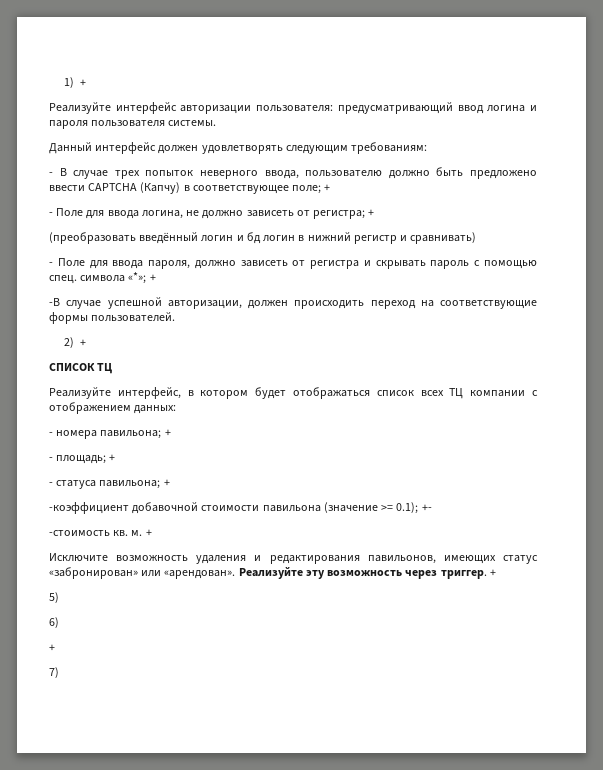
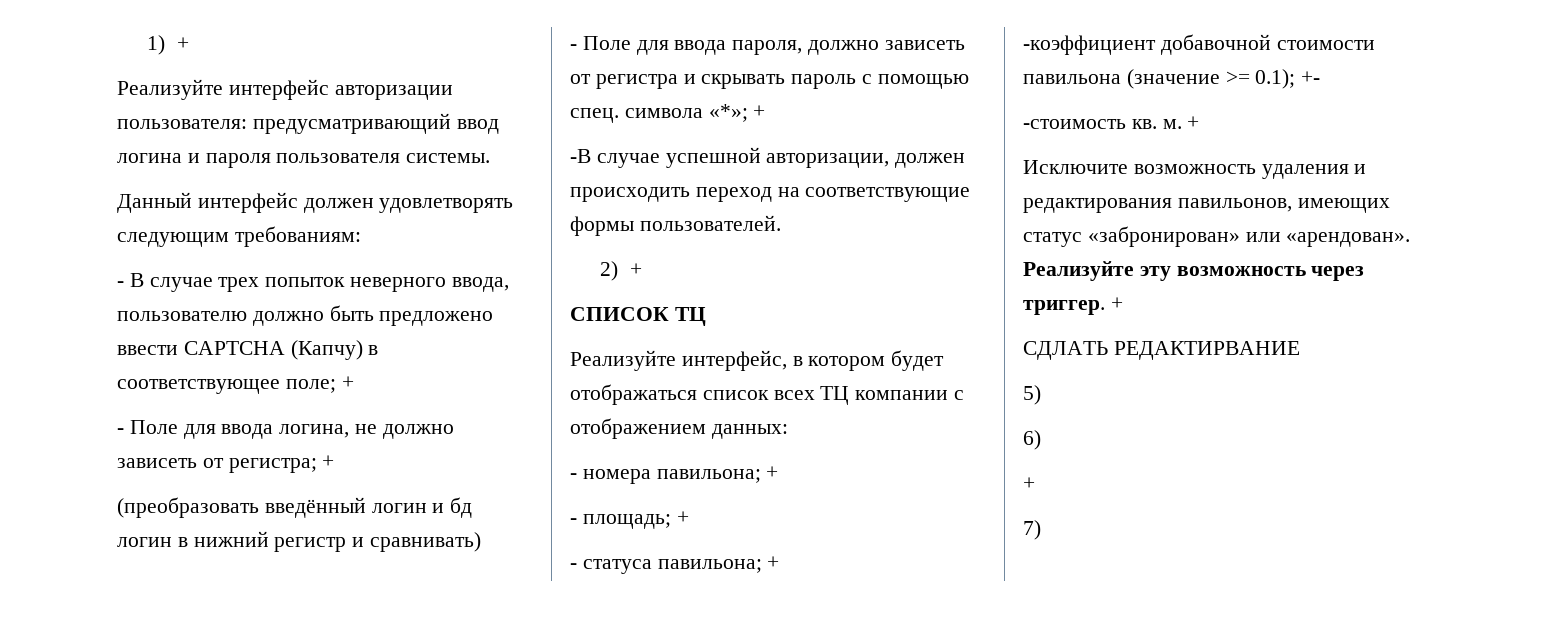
(496, 572) none -> [1023,341,1300,360] // СДЛАТЬ РЕДАКТИРВАНИЕ

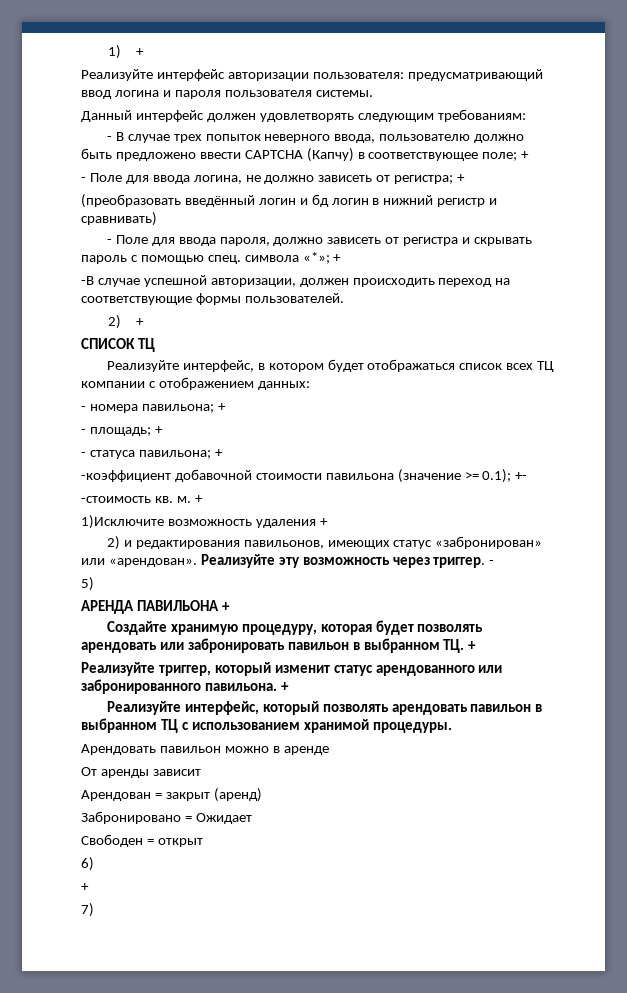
[1023,160,1128,174] Исключите -> [81,515,164,529] 1)Исключите
(1349, 171) none -> [319,518,328,526] [106,536,120,550] + // 2)
[1110,297,1123,310] [1023,341,1300,360] [1023,385,1041,405] + // СДЛАТЬ РЕДАКТИРВАНИЕ // 5) -> [489,560,495,565] [81,577,94,591] [81,600,230,614] [106,620,484,635] [81,638,477,653] [81,662,503,676] [81,679,289,694] [106,701,543,715] [81,718,452,733] [81,744,329,755] [81,767,201,778] [81,788,262,802] [81,811,252,824] [81,834,203,847] - // 5) // АРЕНДА ПАВИЛЬОНА + // Создайте хранимую процедуру, которая будет позволять арендовать или забронировать павильон в выбранном ТЦ. + // Реализуйте триггер, который изменит статус арендованного или забронированного павильона. + // Реализуйте интерфейс, который позволять арендовать павильон в выбранном ТЦ с использованием хранимой процедуры. // Арендовать павильон можно в аренде // От аренды зависит // Арендован = закрыт (аренд) // Забронировано = Ожидает // Свободен = открыт

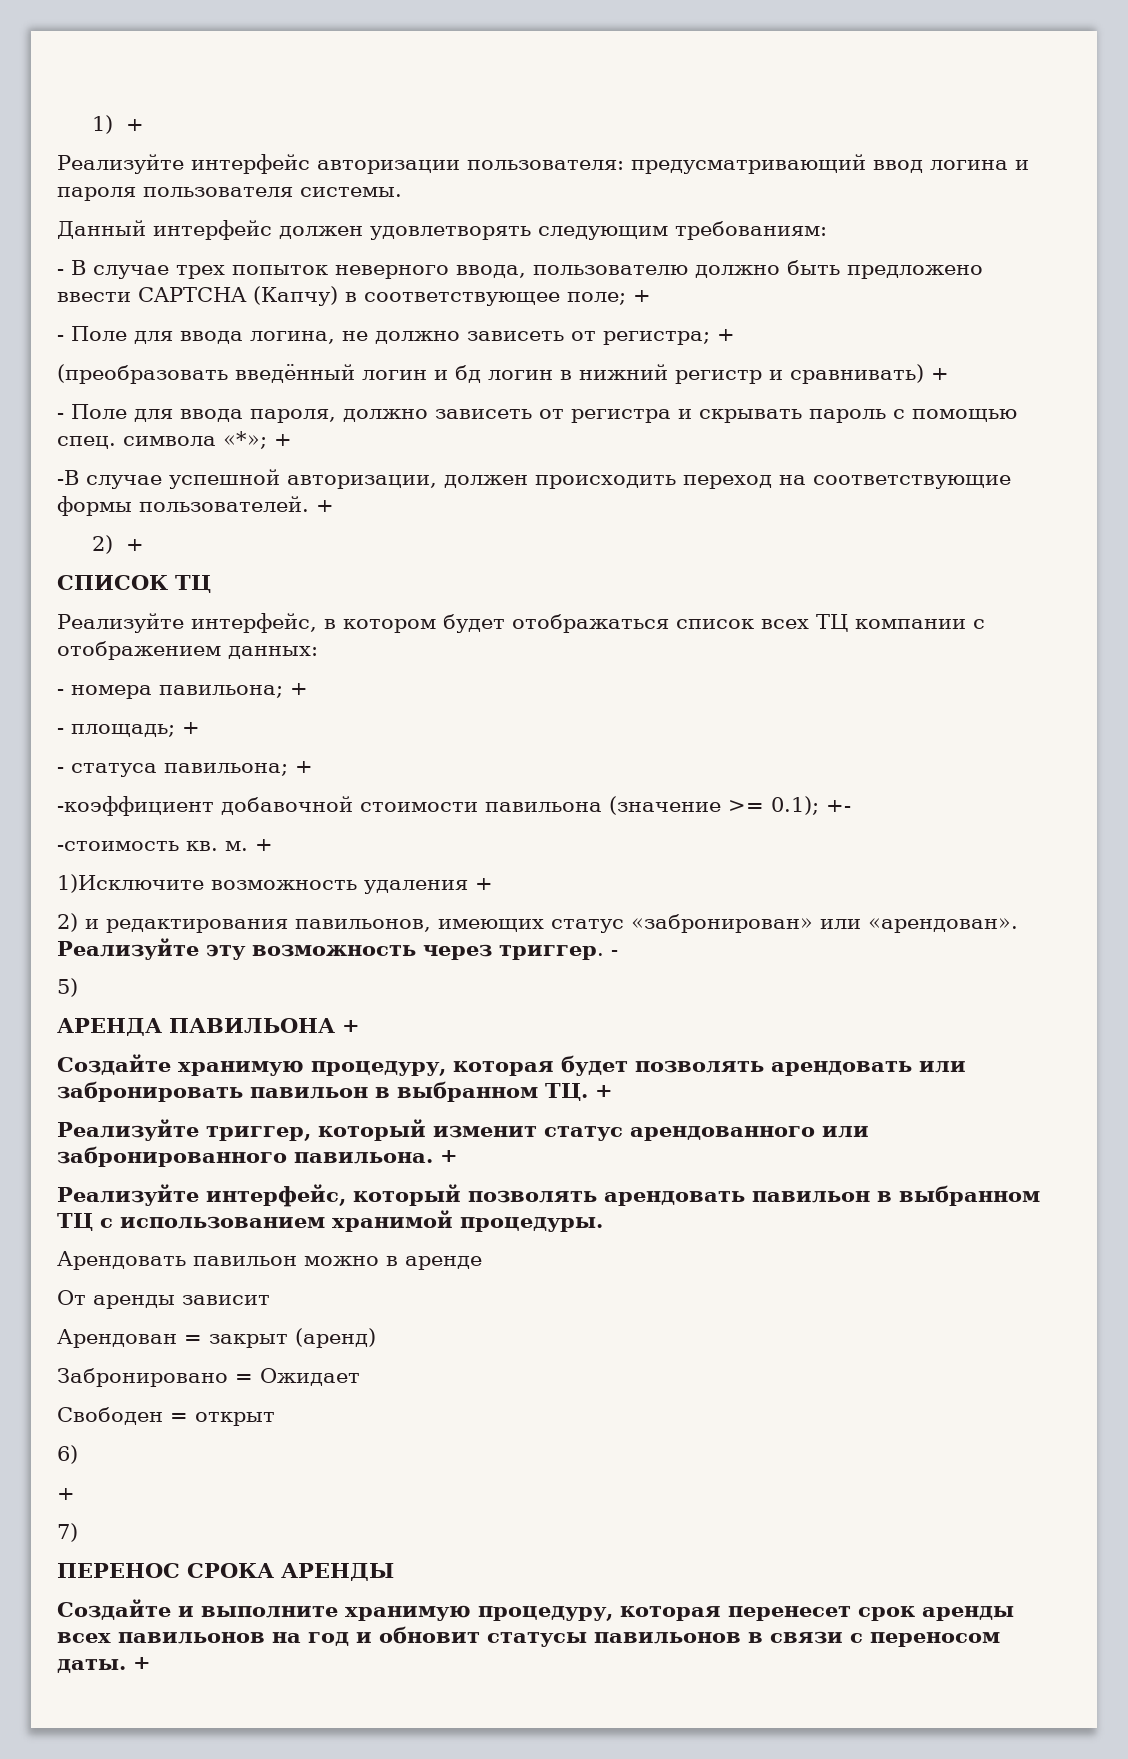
(157, 219) none -> [931,368,949,380] +
(344, 298) none -> [316,500,334,512] +
(94, 910) none -> [57,1563,394,1581] [57,1599,1014,1621] [57,1626,1000,1647] [57,1657,151,1673] // ПЕРЕНОС СРОКА АРЕНДЫ // Создайте и выполните хранимую процедуру, которая перенесет срок аренды всех павильонов на год и обновит статусы павильонов в связи с переносом даты. +

